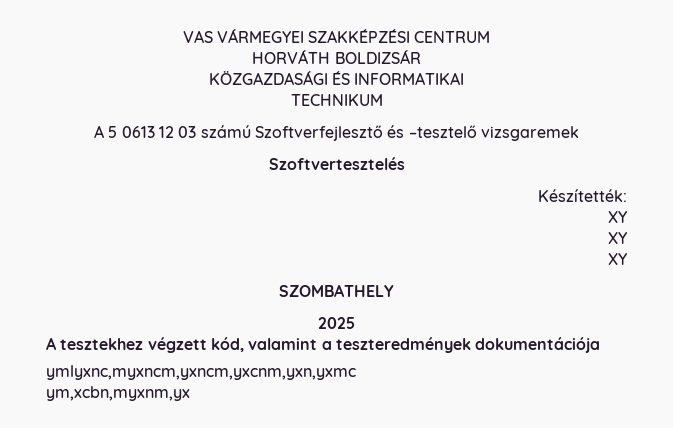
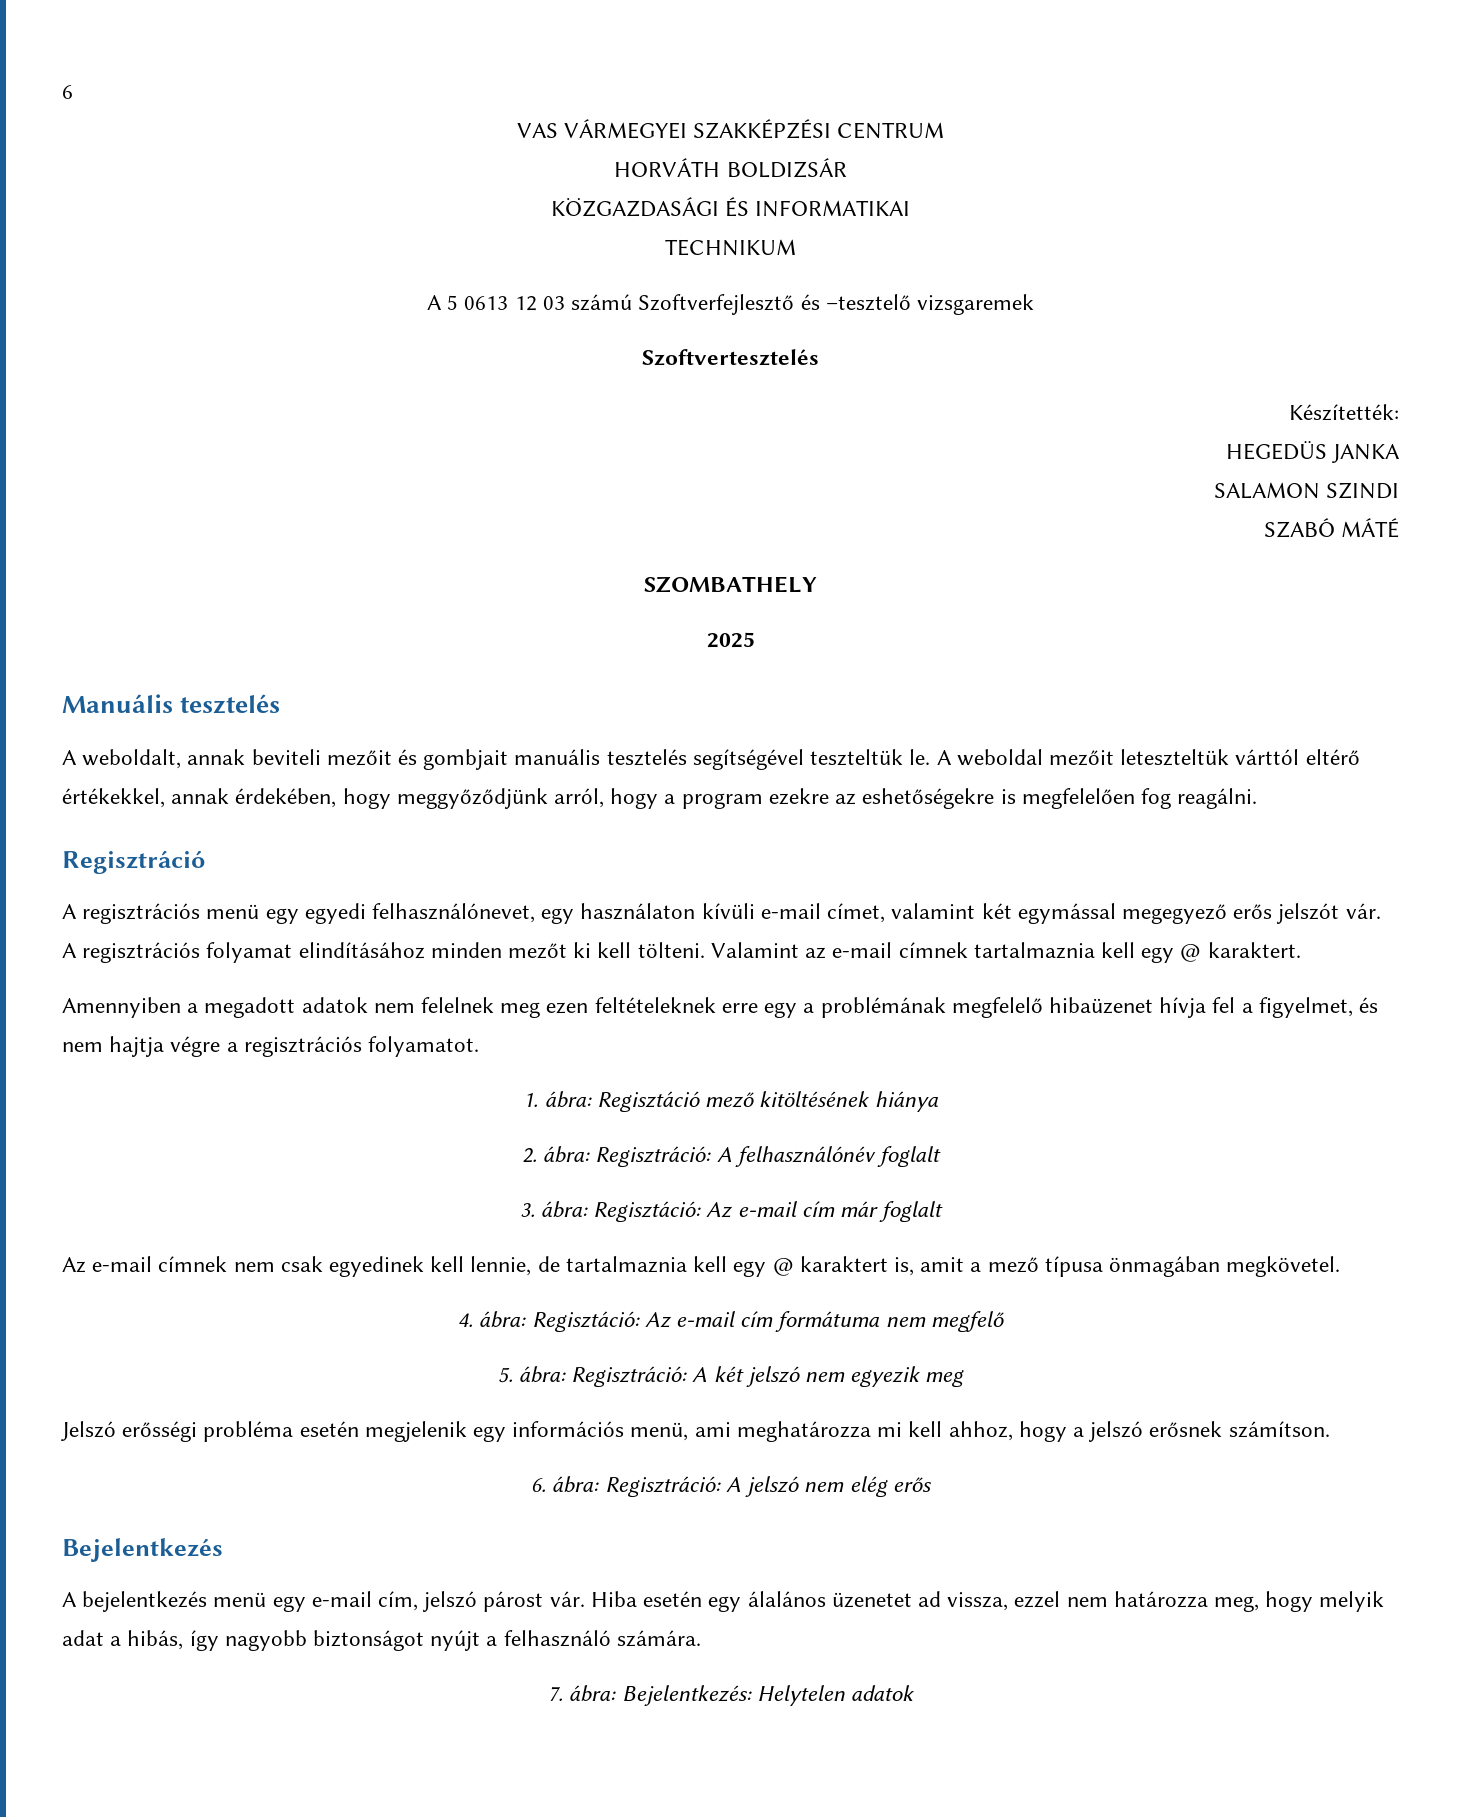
(182, 36) none -> [62,85,73,99] 6 //
[608,211,628,223] [608,232,628,244] [608,253,628,265] XY // XY // XY -> [1225,441,1400,463] [1213,482,1399,499] [1263,518,1399,538] HEGEDÜS JANKA // SALAMON SZINDI // SZABÓ MÁTÉ
[46,337,601,353] [46,365,356,380] [46,386,190,401] // A tesztekhez végzett kód, valamint a teszteredmények dokumentációja // ymlyxnc,myxncm,yxncm,yxcnm,yxn,yxmc // ym,xcbn,myxnm,yx -> [62,694,281,714] [62,749,1360,770] [62,788,1258,809] [62,850,205,874] [62,903,1381,924] [62,942,1301,963] [62,997,1378,1018] [62,1036,480,1057] [523,1091,938,1112] [521,1146,942,1167] [519,1201,944,1222] [62,1256,1341,1277] [458,1311,1004,1332] [497,1366,965,1387] [61,1421,1330,1442] [531,1476,932,1497] [62,1538,223,1562] [62,1591,1385,1612] [62,1630,701,1651] [548,1685,915,1706] // Manuális tesztelés // A weboldalt, annak beviteli mezőit és gombjait manuális tesztelés segítségével teszteltük le. A weboldal mezőit leteszteltük várttól eltérő értékekkel, annak érdekében, hogy meggyőződjünk arról, hogy a program ezekre az eshetőségekre is megfelelően fog reagálni. // Regisztráció // A regisztrációs menü egy egyedi felhasználónevet, egy használaton kívüli e-mail címet, valamint két egymással megegyező erős jelszót vár. A regisztrációs folyamat elindításához minden mezőt ki kell tölteni. Valamint az e-mail címnek tartalmaznia kell egy @ karaktert. // Amennyiben a megadott adatok nem felelnek meg ezen feltételeknek erre egy a problémának megfelelő hibaüzenet hívja fel a figyelmet, és nem hajtja végre a regisztrációs folyamatot. // 1. ábra: Regisztáció mező kitöltésének hiánya // 2. ábra: Regisztráció: A felhasználónév foglalt // 3. ábra: Regisztáció: Az e-mail cím már foglalt // Az e-mail címnek nem csak egyedinek kell lennie, de tartalmaznia kell egy @ karaktert is, amit a mező típusa önmagában megkövetel. // 4. ábra: Regisztáció: Az e-mail cím formátuma nem megfelő // 5. ábra: Regisztráció: A két jelszó nem egyezik meg // Jelszó erősségi probléma esetén megjelenik egy információs menü, ami meghatározza mi kell ahhoz, hogy a jelszó erősnek számítson. // 6. ábra: Regisztráció: A jelszó nem elég erős // Bejelentkezés // A bejelentkezés menü egy e-mail cím, jelszó párost vár. Hiba esetén egy álalános üzenetet ad vissza, ezzel nem határozza meg, hogy melyik adat a hibás, így nagyobb biztonságot nyújt a felhasználó számára. // 7. ábra: Bejelentkezés: Helytelen adatok

